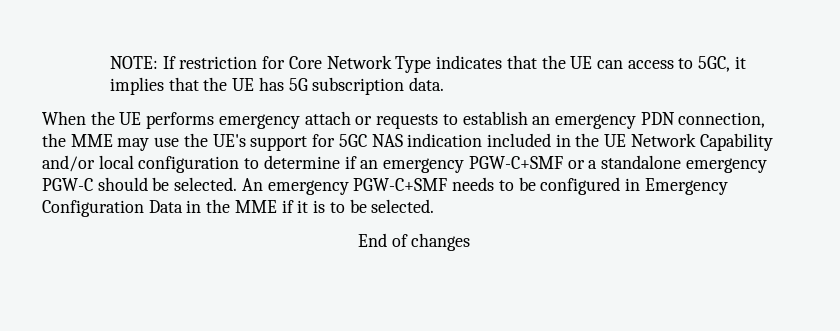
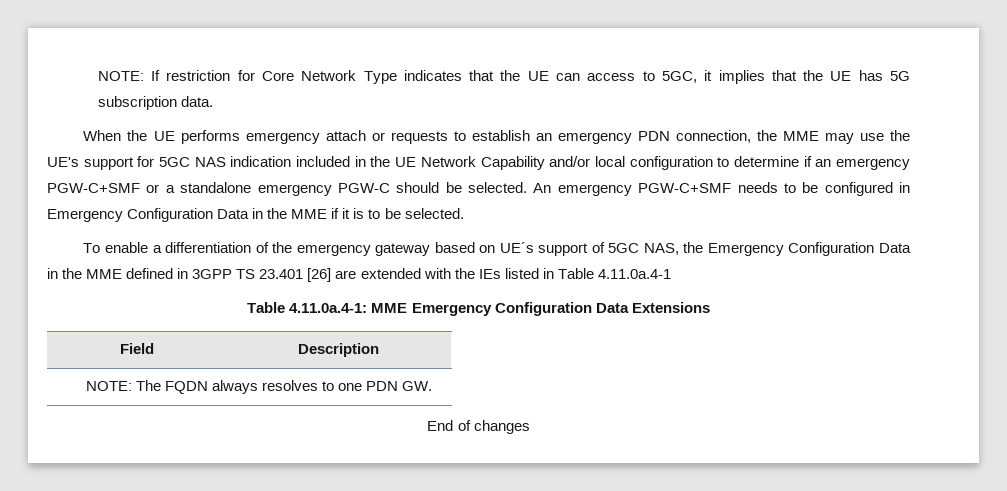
(435, 206) none -> [83,242,912,256] [47,268,671,282] [247,302,710,316] [119,343,154,354] [298,343,379,357] [85,380,433,394] // To enable a differentiation of the emergency gateway based on UE´s support of 5GC NAS, the Emergency Configuration Data in the MME defined in 3GPP TS 23.401 [26] are extended with the IEs listed in Table 4.11.0a.4-1 // Table 4.11.0a.4-1: MME Emergency Configuration Data Extensions // Field | Description // NOTE: The FQDN always resolves to one PDN GW.

